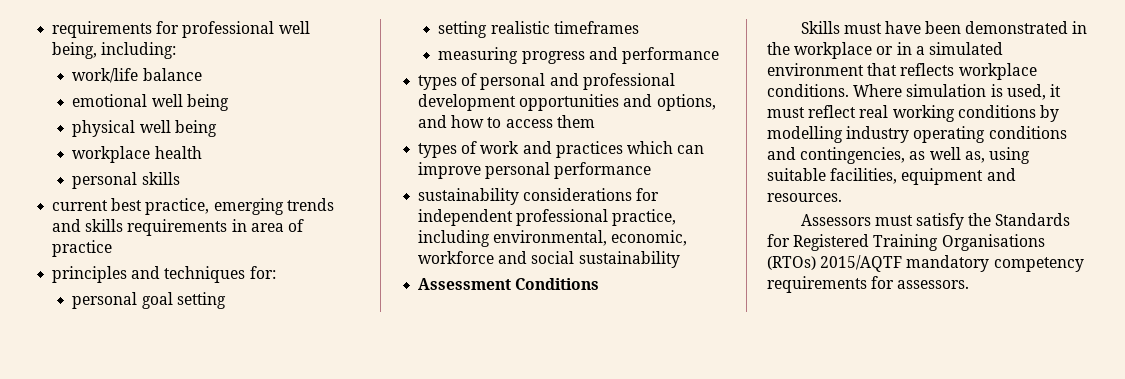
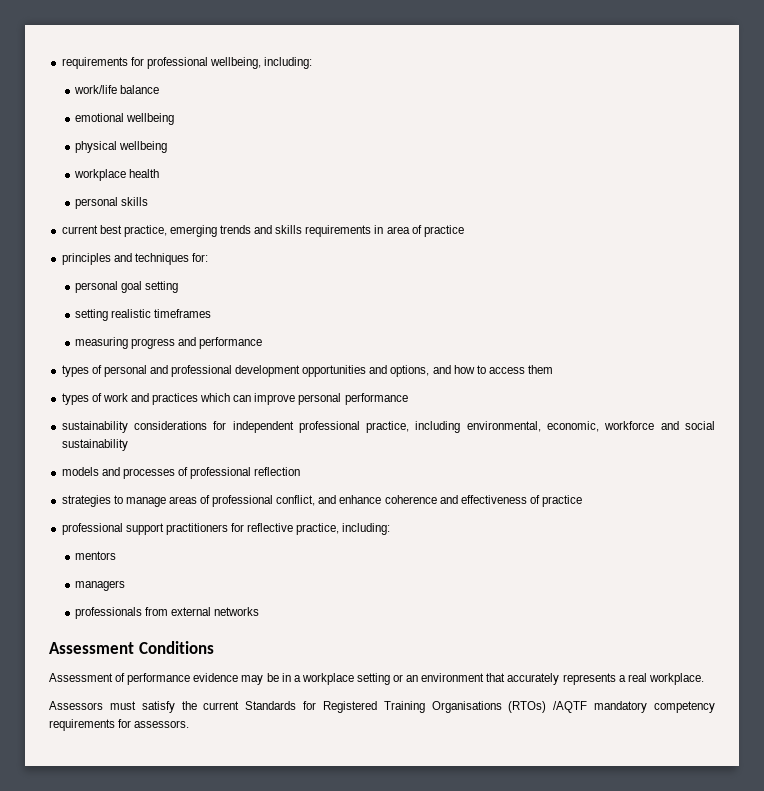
[278,21,310,34] [52,42,98,59] well being, -> [209,57,261,69] wellbeing,
[151,94,229,111] well being -> [125,113,174,125] wellbeing
[139,120,217,137] well being -> [118,141,167,153] wellbeing
[418,278,600,290] [800,21,1088,34] [767,42,1003,59] [767,63,1037,80] [767,84,1061,100] [767,105,1059,122] [767,126,1067,143] [767,147,1030,164] [767,168,1016,185] [767,193,842,202] Assessment Conditions // Skills must have been demonstrated in the workplace or in a simulated environment that reflects workplace conditions. Where simulation is used, it must reflect real working conditions by modelling industry operating conditions and contingencies, as well as, using suitable facilities, equipment and resources. -> [61,467,301,479] [61,495,583,507] [61,523,391,535] [74,551,116,560] [74,580,125,591] [74,607,260,619] [49,641,214,654] [49,673,704,685] models and processes of professional reflection // strategies to manage areas of professional conflict, and enhance coherence and effectiveness of practice // professional support practitioners for reflective practice, including: // mentors // managers // professionals from external networks // Assessment Conditions // Assessment of performance evidence may be in a workplace setting or an environment that accurately represents a real workplace.
(992, 219) none -> [203,701,240,710] current
[820,255,903,272] 2015/AQTF -> [553,701,588,713] /AQTF

